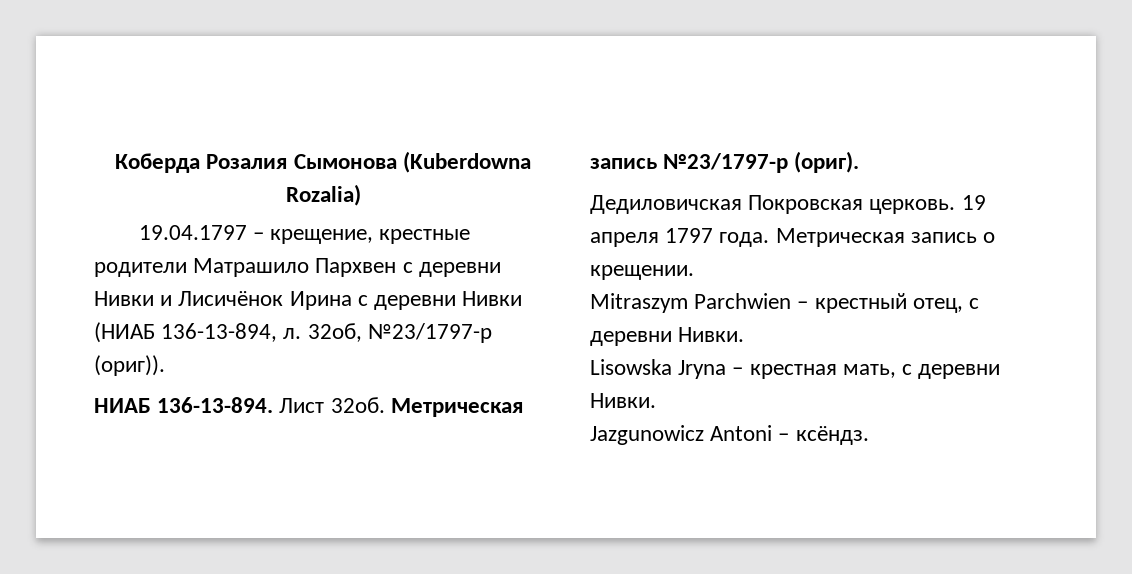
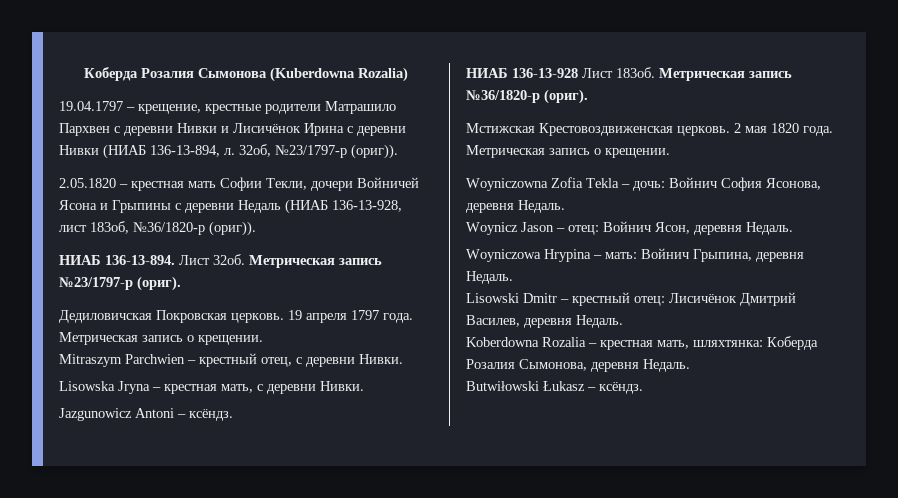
(165, 365) none -> [59,177,419,191] [59,199,402,214] [59,221,256,236] // 2.05.1820 – крестная мать Софии Текли, дочери Войничей Ясона и Грыпины с деревни Недаль (НИАБ 136-13-928, лист 183об, №36/1820-р (ориг)).
(869, 435) none -> [466,67,792,81] [466,89,588,104] [466,123,833,136] [466,145,670,158] [466,177,821,191] [466,200,565,213] [466,221,793,235] [466,248,804,262] [466,271,513,284] [466,292,796,306] [466,315,623,328] [466,336,818,350] [466,359,690,372] [466,381,643,394] // НИАБ 136-13-928 Лист 183об. Метрическая запись №36/1820-р (ориг). // Мстижская Крестовоздвиженская церковь. 2 мая 1820 года. Метрическая запись о крещении. // Woyniczowna Zofia Tekla – дочь: Войнич София Ясонова, деревня Недаль. // Woynicz Jason – отец: Войнич Ясон, деревня Недаль. // Woyniczowa Hrypina – мать: Войнич Грыпина, деревня Недаль. // Lisowski Dmitr – крестный отец: Лисичёнок Дмитрий Василев, деревня Недаль. // Koberdowna Rozalia – крестная мать, шляхтянка: Коберда Розалия Сымонова, деревня Недаль. // Butwiłowski Łukasz – ксёндз.

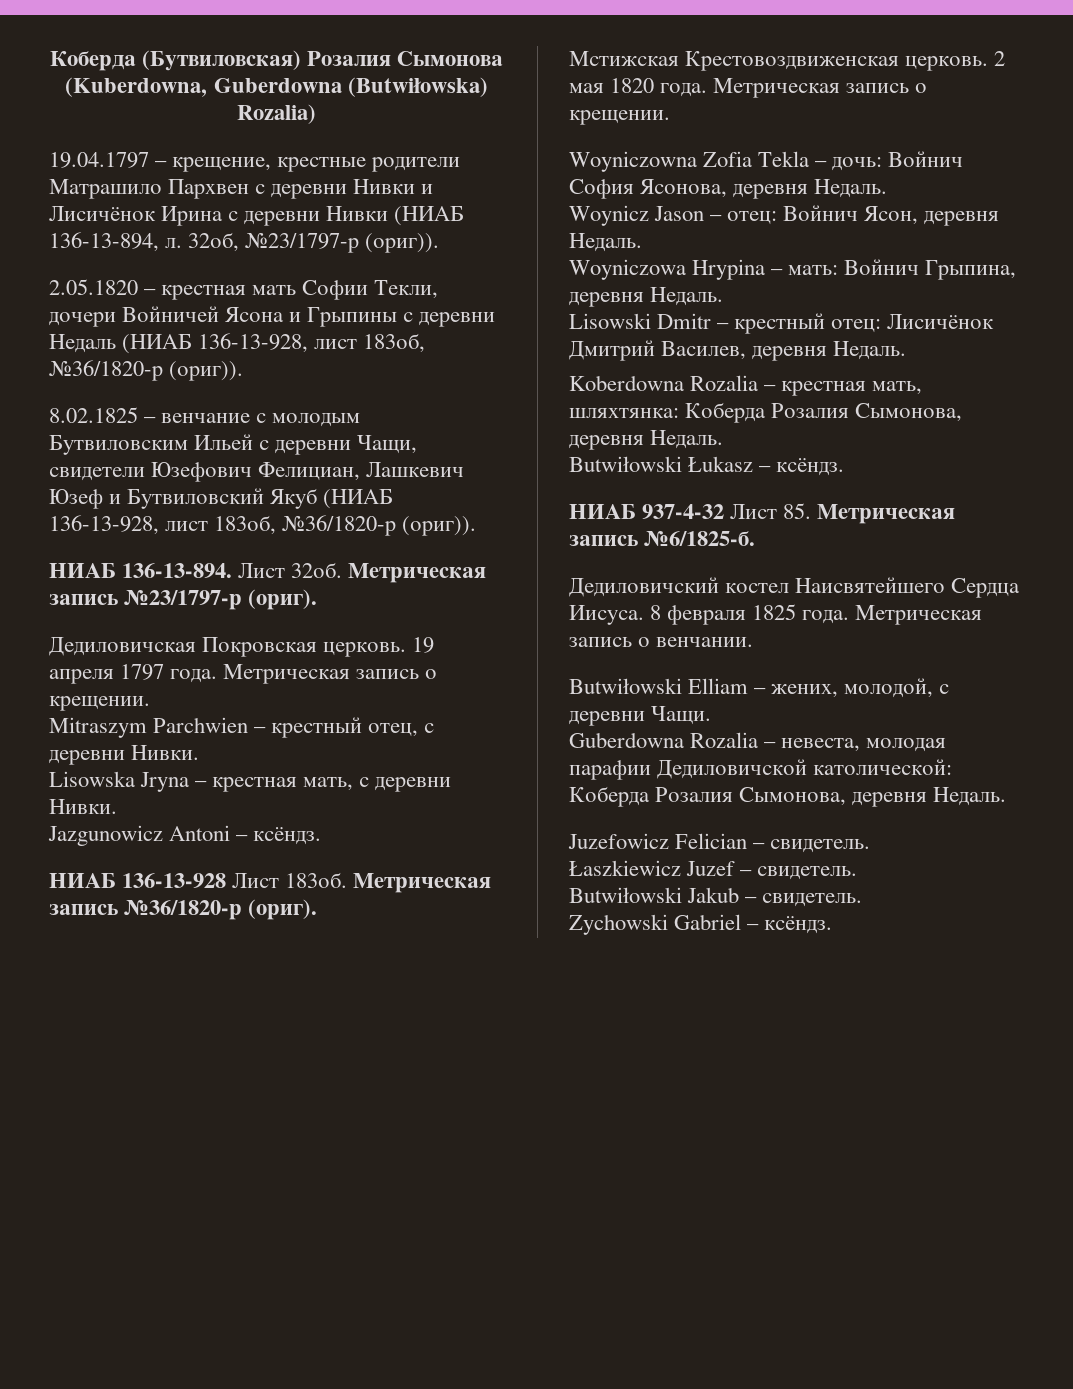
[83,67,138,81] Коберда -> [49,50,301,71] Коберда (Бутвиловская)
[269,67,355,82] (Kuberdowna -> [65,77,488,97] (Kuberdowna, Guberdowna (Butwiłowska)
(256, 228) none -> [49,407,361,427] [49,434,418,455] [49,462,465,482] [49,488,394,509] [49,515,477,536] // 8.02.1825 – венчание с молодым Бутвиловским Ильей с деревни Чащи, свидетели Юзефович Фелициан, Лашкевич Юзеф и Бутвиловский Якуб (НИАБ 136-13-928, лист 183об, №36/1820-р (ориг)).
(643, 388) none -> [569,503,956,524] [569,531,756,546] [569,577,1021,598] [569,604,983,625] [569,637,754,647] [569,678,950,698] [569,706,712,726] [569,732,947,752] [569,759,953,780] [569,786,1007,807] [568,833,871,853] [569,860,858,880] [569,887,863,907] [569,914,833,935] // НИАБ 937-4-32 Лист 85. Метрическая запись №6/1825-б. // Дедиловичский костел Наисвятейшего Сердца Иисуса. 8 февраля 1825 года. Метрическая запись о венчании. // Butwiłowski Elliam – жених, молодой, с деревни Чащи. // Guberdowna Rozalia – невеста, молодая парафии Дедиловичской католической: Коберда Розалия Сымонова, деревня Недаль. // Juzefowicz Felician – свидетель. // Łaszkiewicz Juzef – свидетель. // Butwiłowski Jakub – свидетель. // Zychowski Gabriel – ксёндз.

